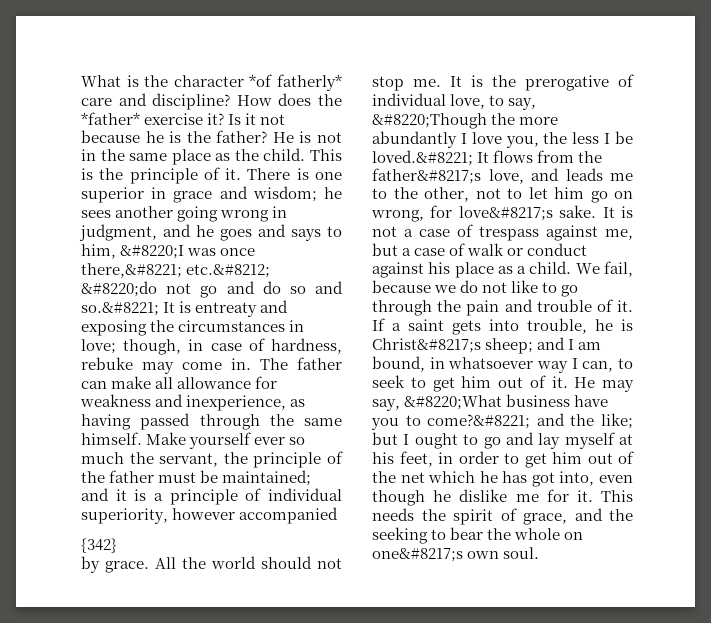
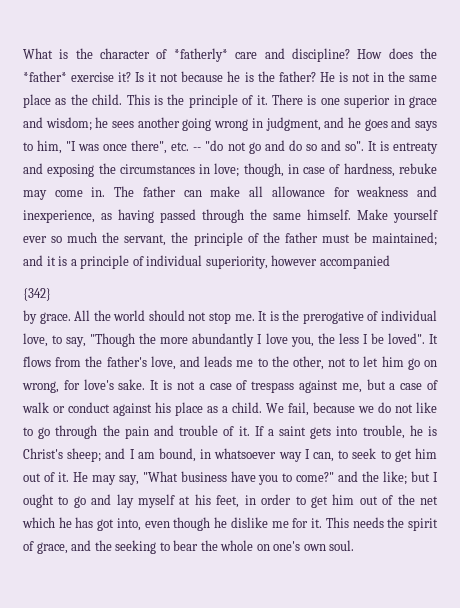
[249,74,342,91] *of fatherly* -> [156,48,228,62] of *fatherly*
[120,245,185,259] &#8220;I -> [66,141,77,151] "I
[81,263,271,278] [81,281,157,297] there,&#8221; etc.&#8212; &#8220;do -> [131,140,224,154] there", etc. -- "do
[81,302,159,316] so.&#8221; -> [344,141,364,151] so".
[372,113,487,129] &#8220;Though -> [90,333,136,347] "Though
[372,150,473,166] loved.&#8221; -> [387,333,425,344] loved".
[372,168,481,184] father&#8217;s -> [106,356,147,367] father's
[458,206,553,221] love&#8217;s -> [83,379,114,390] love's
[372,338,481,353] Christ&#8217;s -> [23,448,63,459] Christ's
[404,395,503,410] &#8220;What -> [142,471,178,482] "What
[427,414,531,429] come?&#8221; -> [296,472,335,482] come?"
[372,548,463,562] one&#8217;s -> [273,541,301,551] one's

